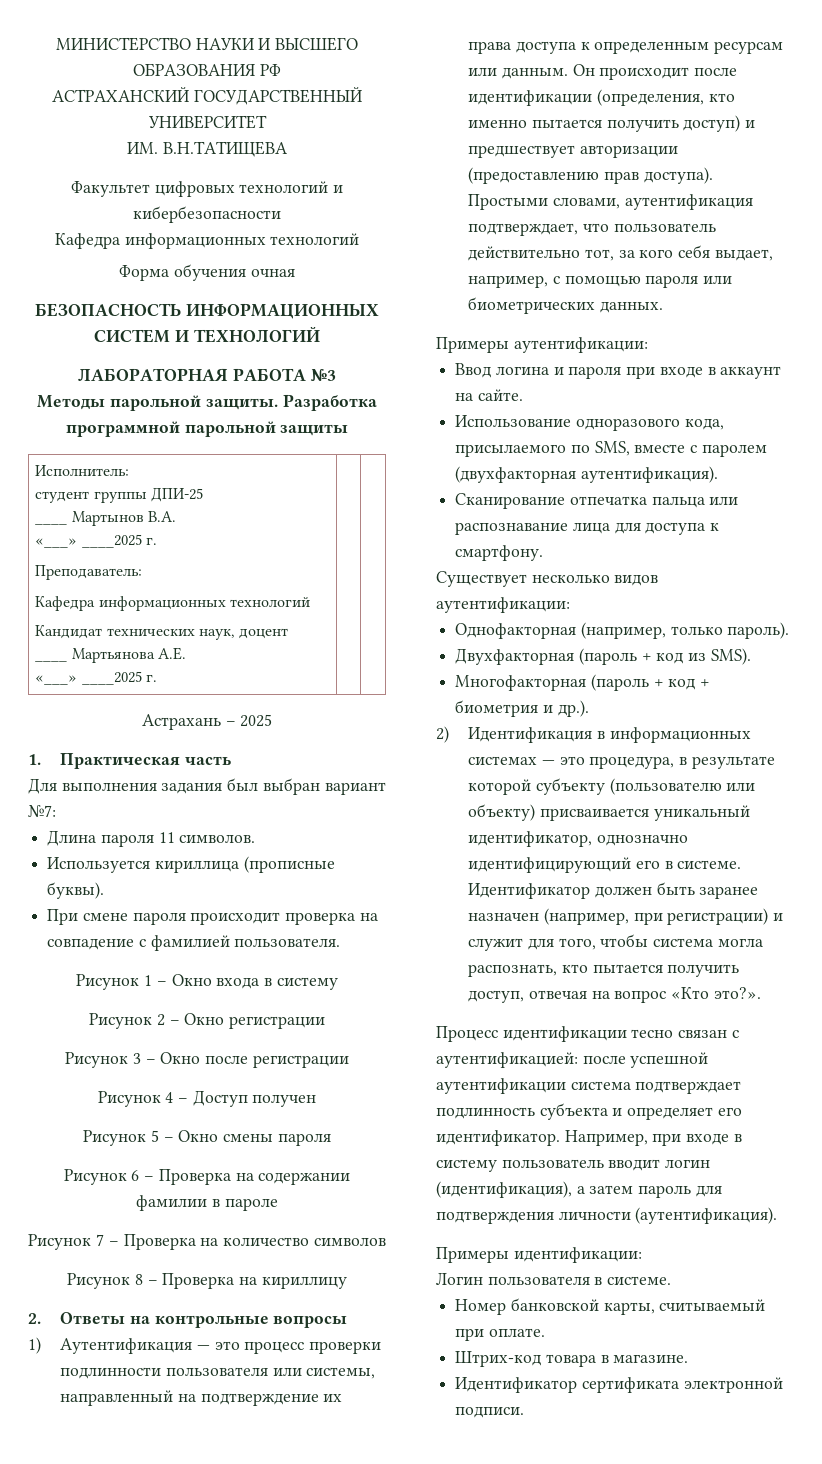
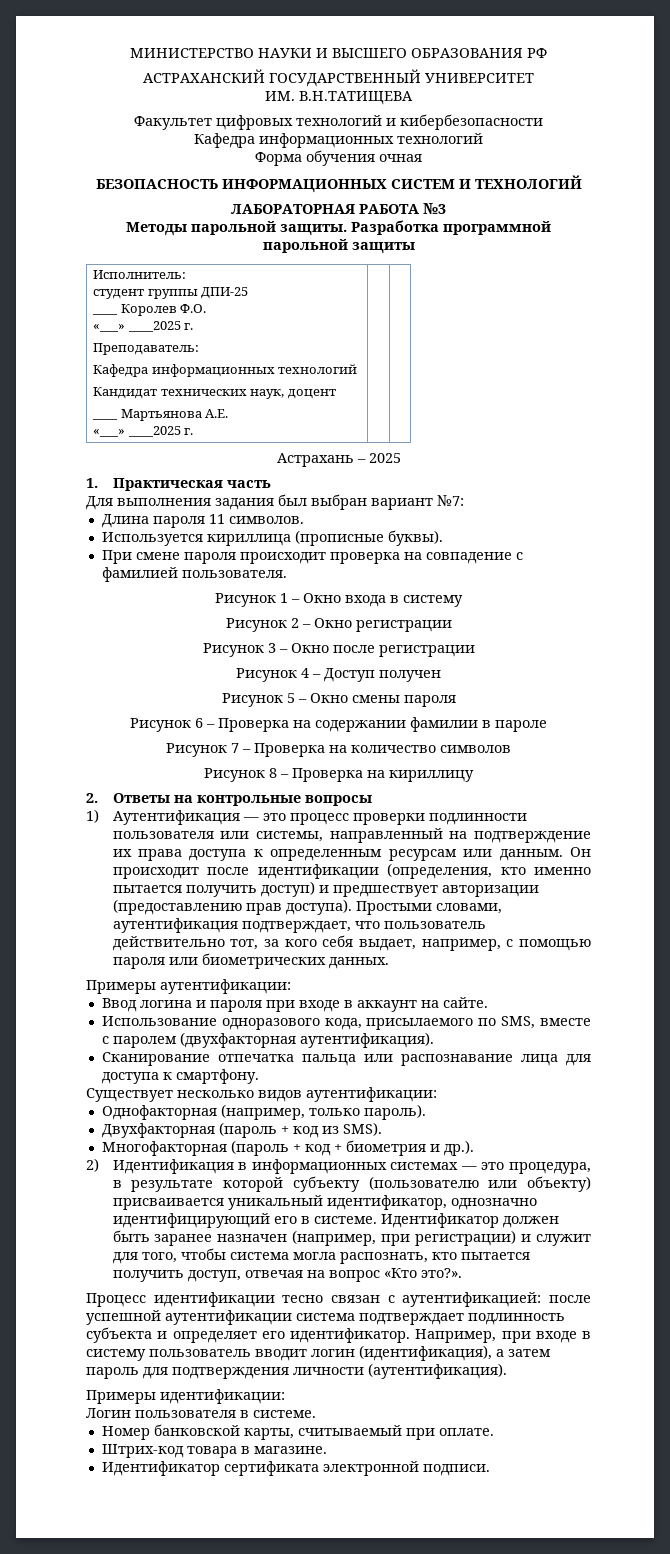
[71,511,176,526] Мартынов В.А. -> [120,304,207,316] Королев Ф.О.

